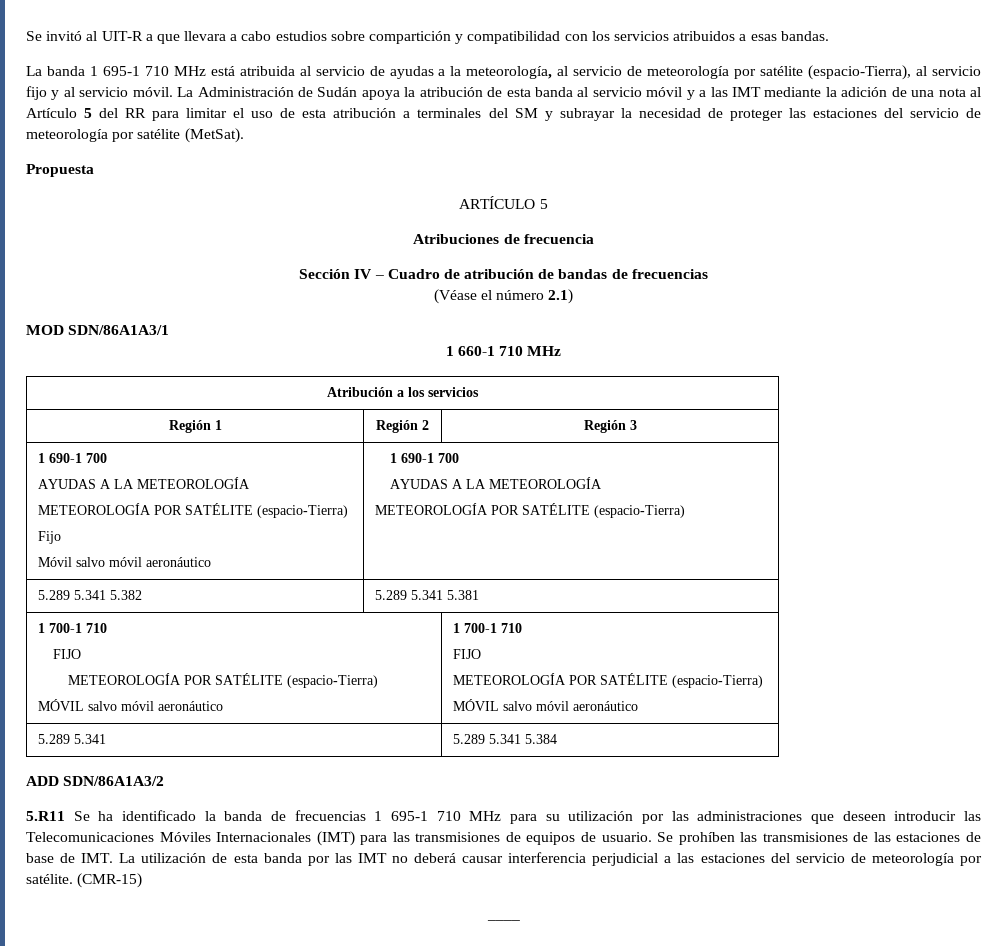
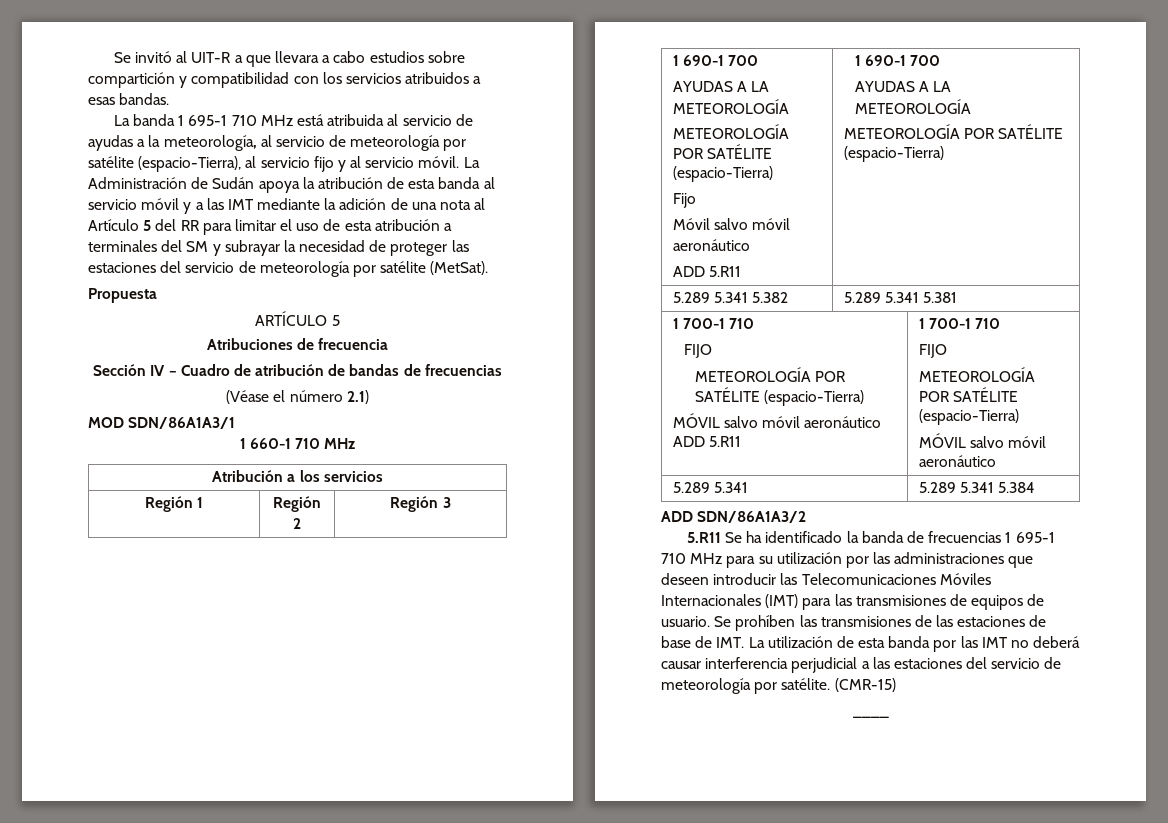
(211, 562) none -> [672,266,741,277] // ADD 5.R11
(223, 706) none -> [672,436,741,447] ADD 5.R11

